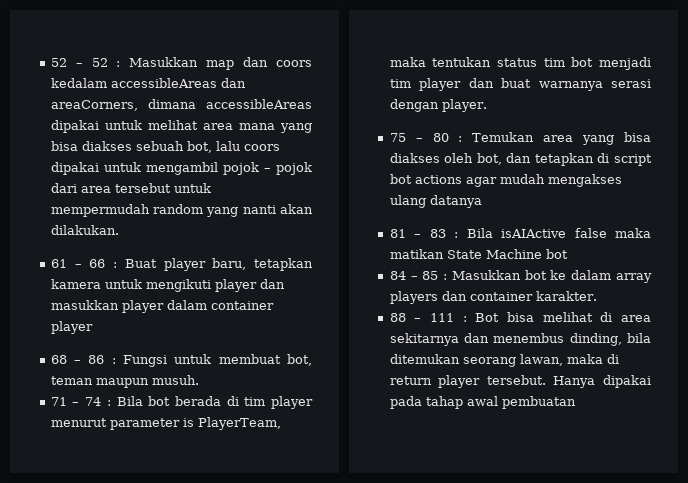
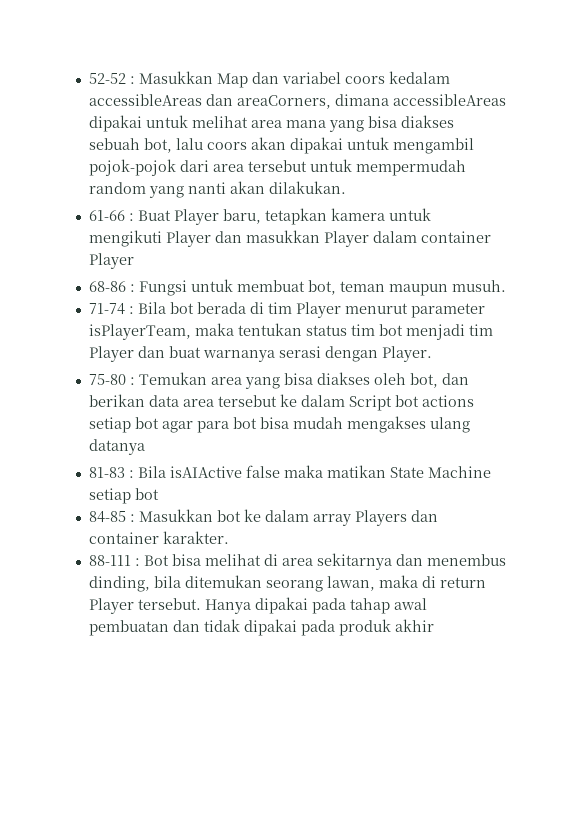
[50,57,269,70] 52 – 52 : Masukkan map dan -> [88,71,341,88] 52-52 : Masukkan Map dan variabel
(280, 147) none -> [250,137,286,150] akan
[222,162,312,175] pojok – pojok -> [88,159,176,176] pojok-pojok
[50,259,106,268] 61 – 66 -> [88,210,125,221] 61-66
[163,258,206,271] player -> [173,209,219,225] Player
[214,279,257,292] player -> [165,231,211,247] Player
[121,300,164,313] player -> [323,231,369,247] Player
[50,321,93,334] [50,355,105,364] player // 68 – 86 -> [88,253,134,269] [88,281,126,292] Player // 68-86
[50,397,102,406] 71 – 74 -> [88,303,125,315] 71-74
[271,396,314,409] player -> [295,302,341,318] Player
[182,417,281,430] is PlayerTeam, -> [88,324,191,340] isPlayerTeam,
[419,78,462,91] player -> [88,346,134,362] Player
[441,99,487,112] [389,133,449,142] player. // 75 – 80 -> [381,346,432,362] [88,374,126,385] Player. // 75-80
[534,153,652,166] [389,174,497,187] tetapkan di script bot actions agar -> [88,394,474,411] [88,417,289,433] berikan data area tersebut ke dalam Script bot actions setiap bot agar para bot bisa
[389,229,446,238] 81 – 83 -> [88,467,125,478] 81-83
(542, 254) none -> [88,488,131,504] setiap
[389,271,439,280] 84 – 85 -> [88,511,126,523] 84-85
[389,291,438,304] players -> [354,510,407,526] Players
[389,313,455,322] 88 – 111 -> [88,555,131,566] 88-111
[438,375,481,388] player -> [88,598,134,614] Player
(576, 402) none -> [172,619,434,636] dan tidak dipakai pada produk akhir

